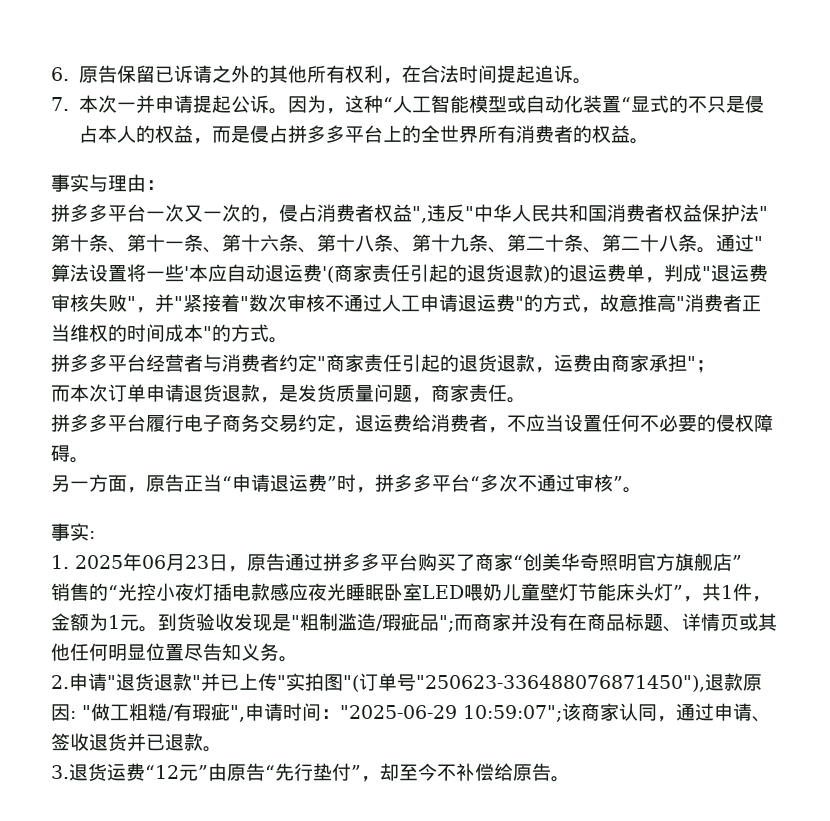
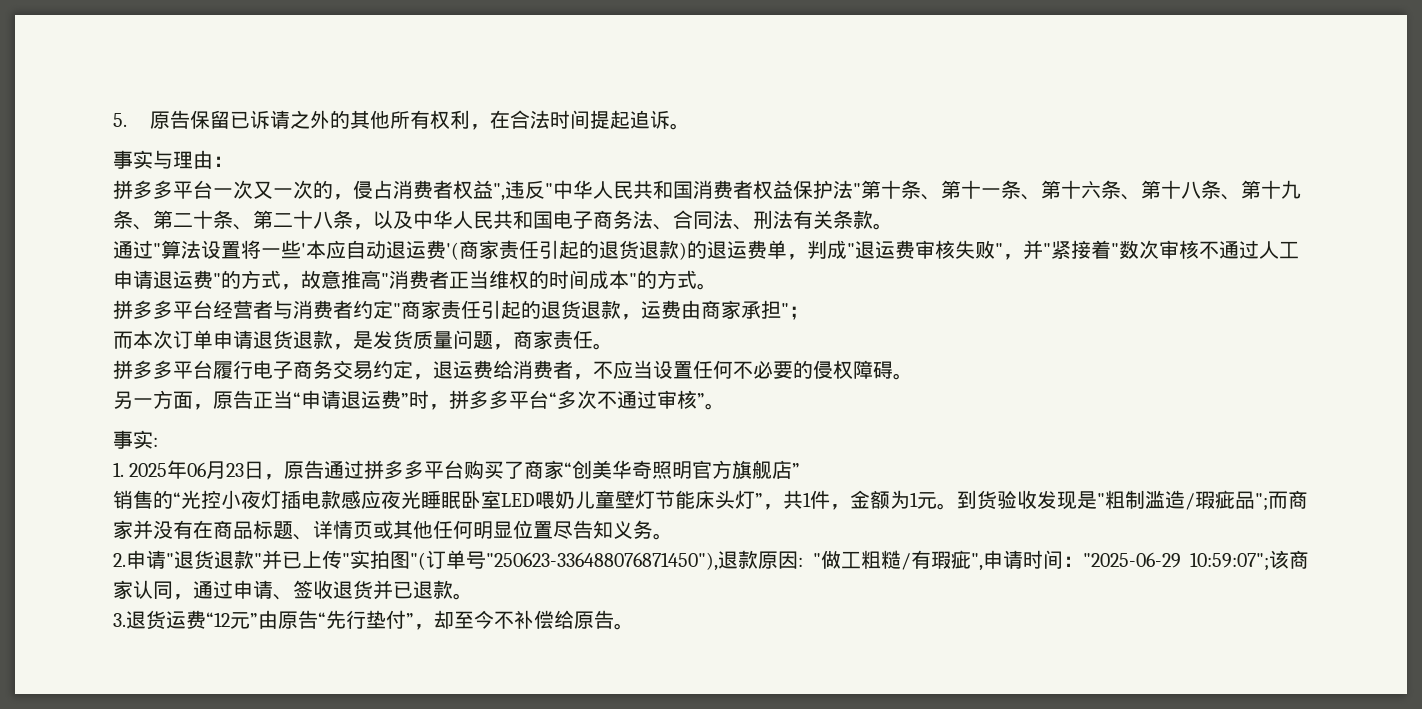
[51,67,69,81] 6. -> [113,113,127,127] 5.
[51,95,764,114] [78,125,649,144] // 7.本次一并申请提起公诉。因为，这种“人工智能模型或自动化装置“显式的不只是侵占本人的权益，而是侵占拼多多平台上的全世界所有消费者的权益。 -> (691, 126) none
[697,247,716,253] 。 -> [353,210,893,230] ，以及中华人民共和国电子商务法、合同法、刑法有关条款。 //

